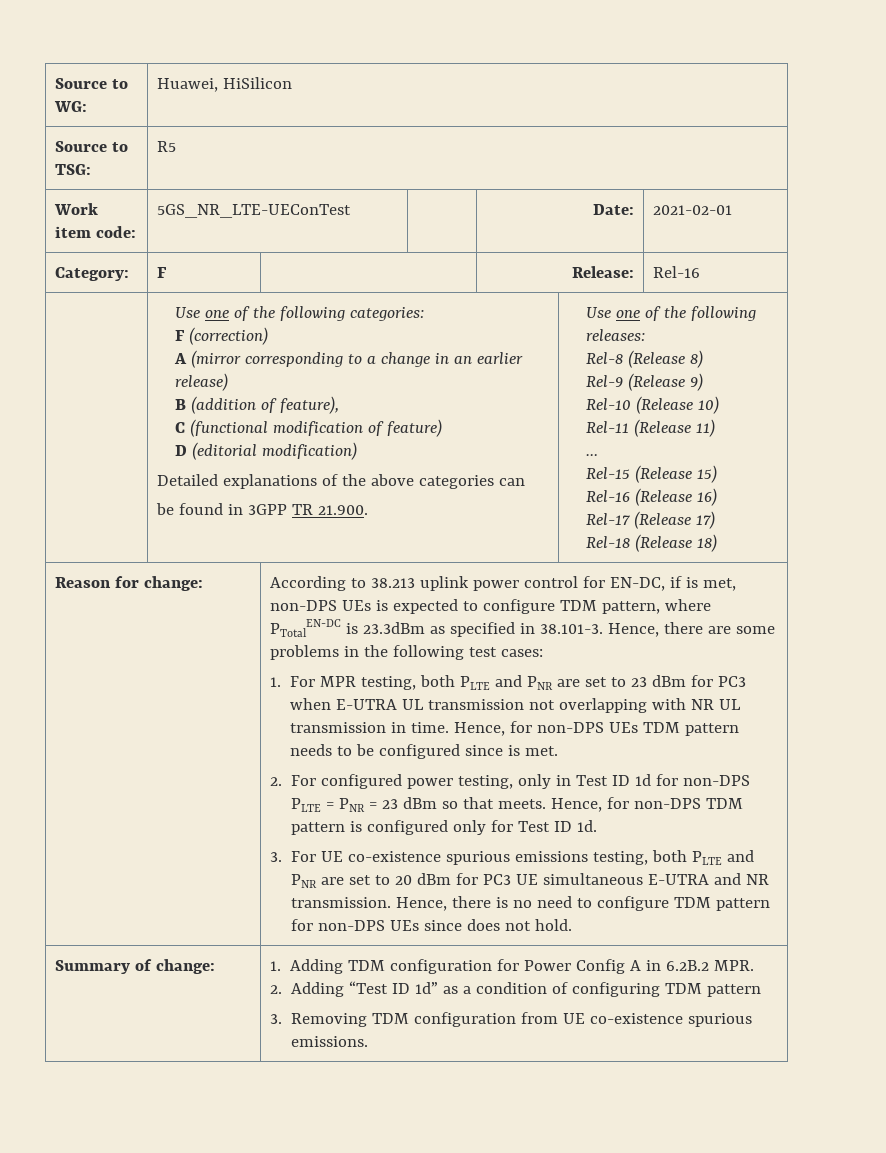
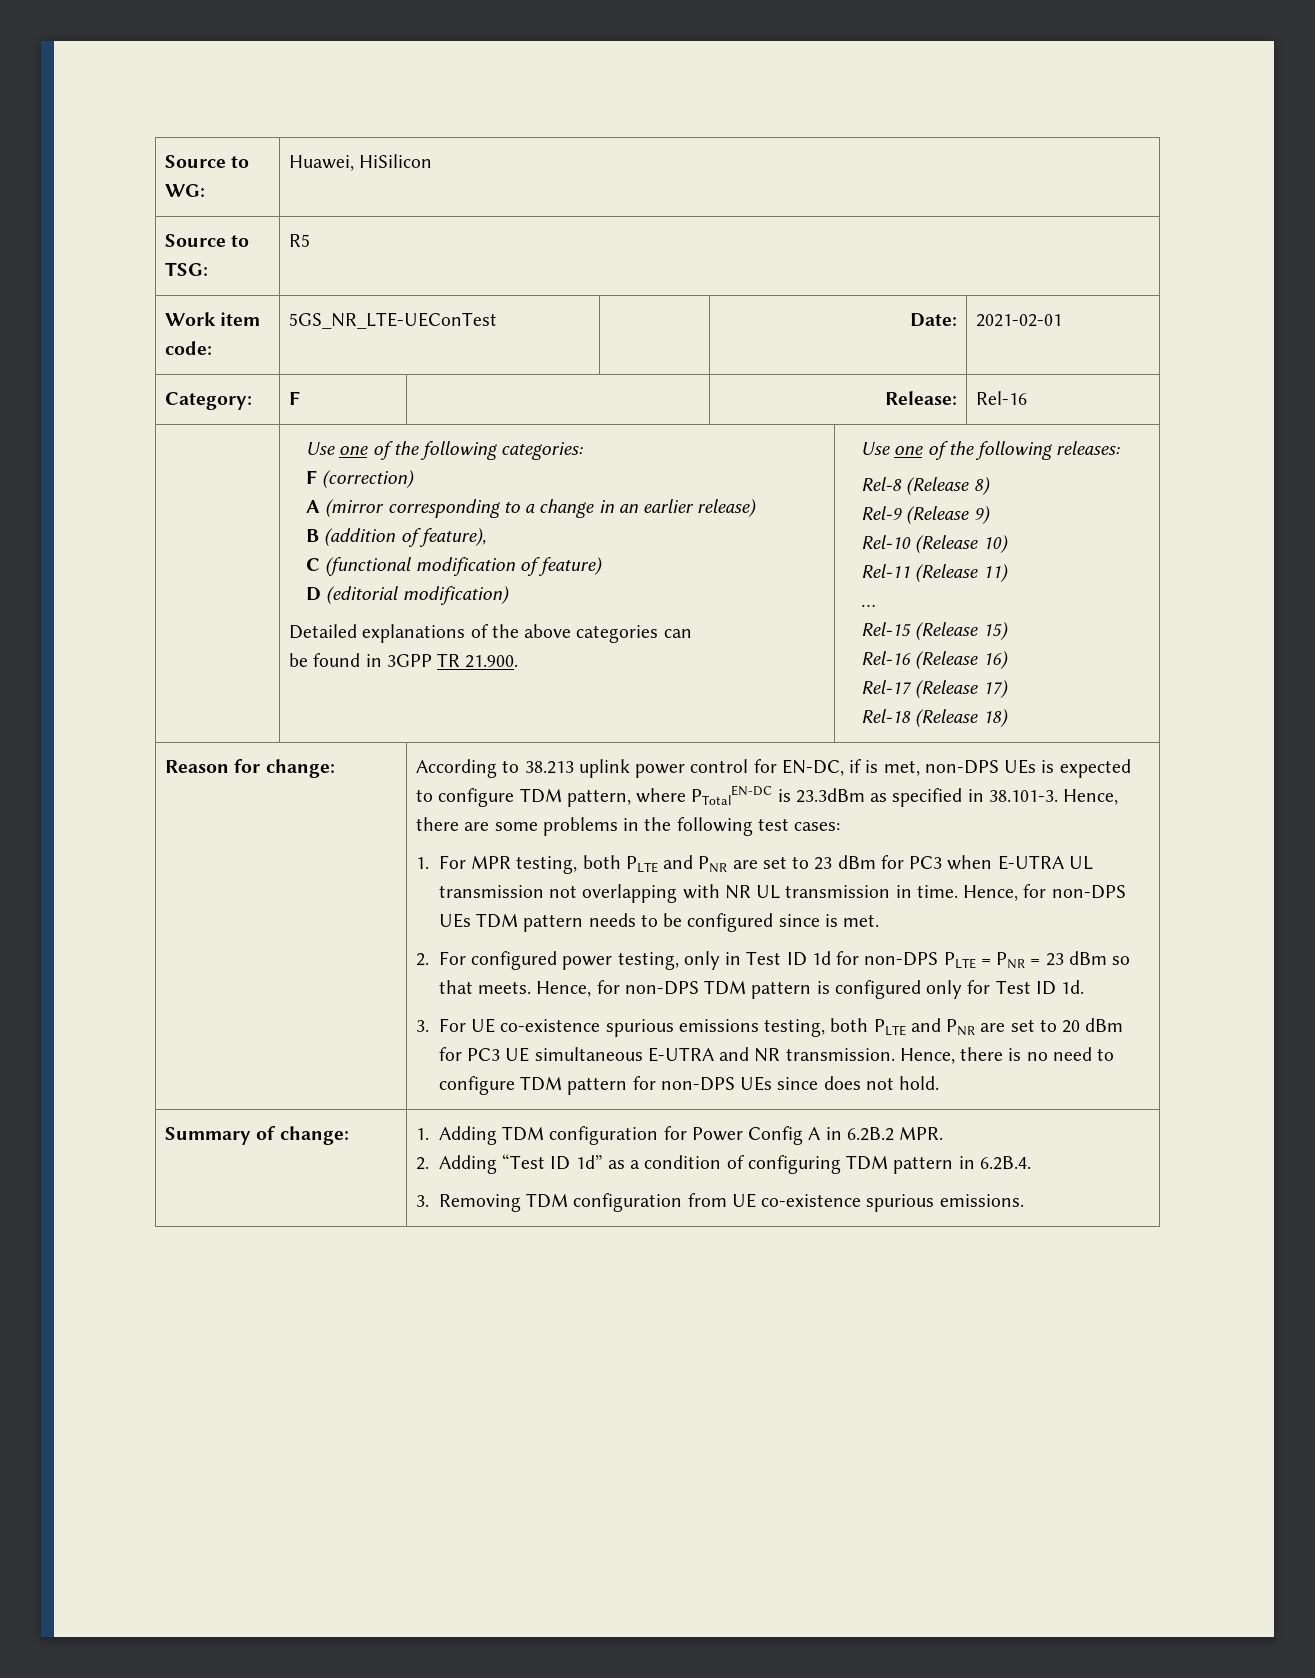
(761, 990) none -> [958,1156,1031,1170] in 6.2B.4.

